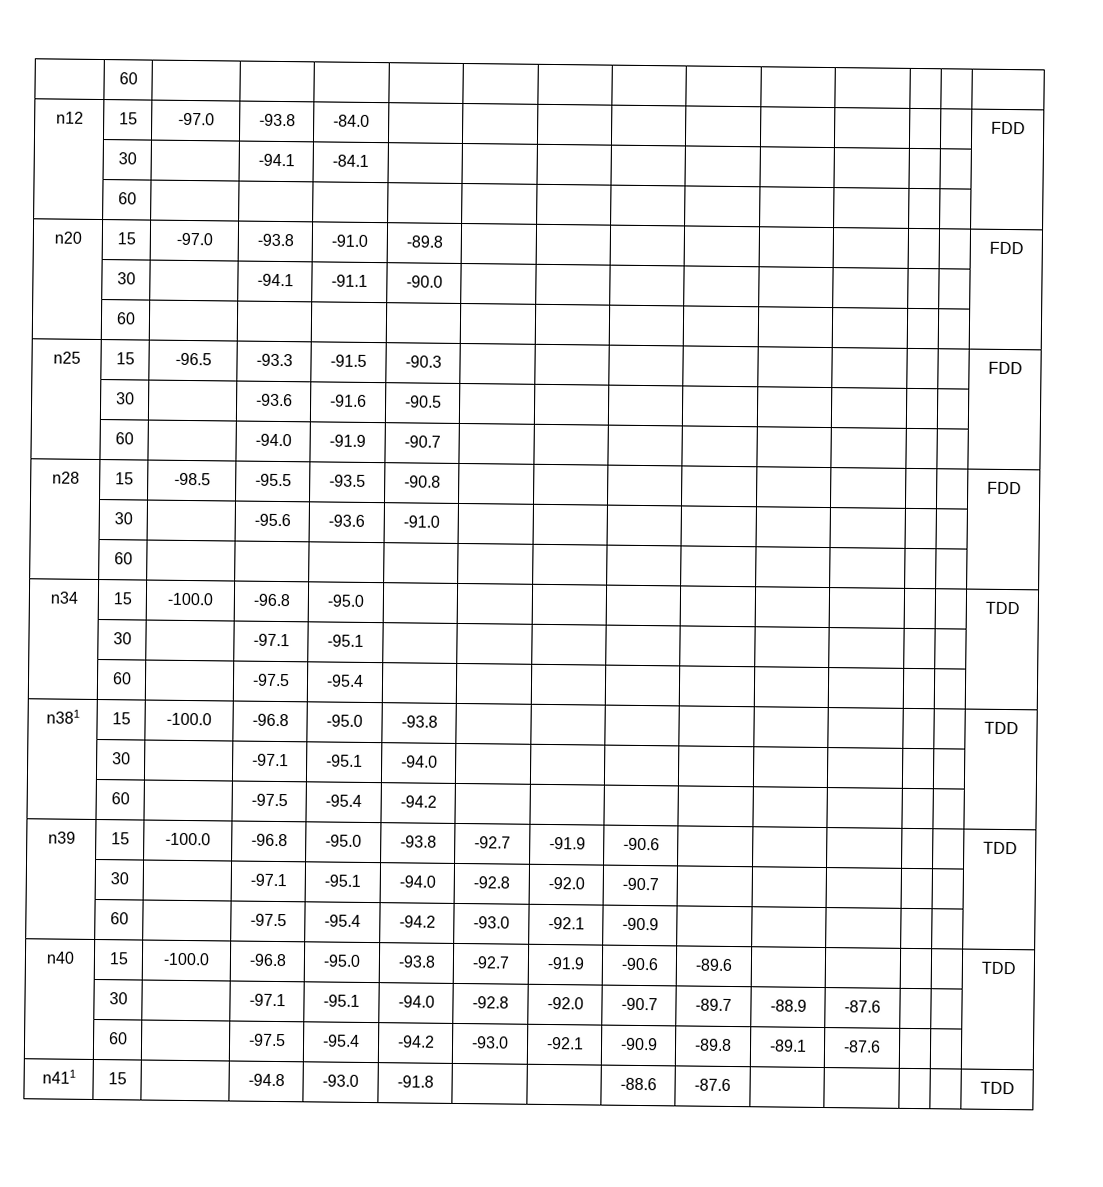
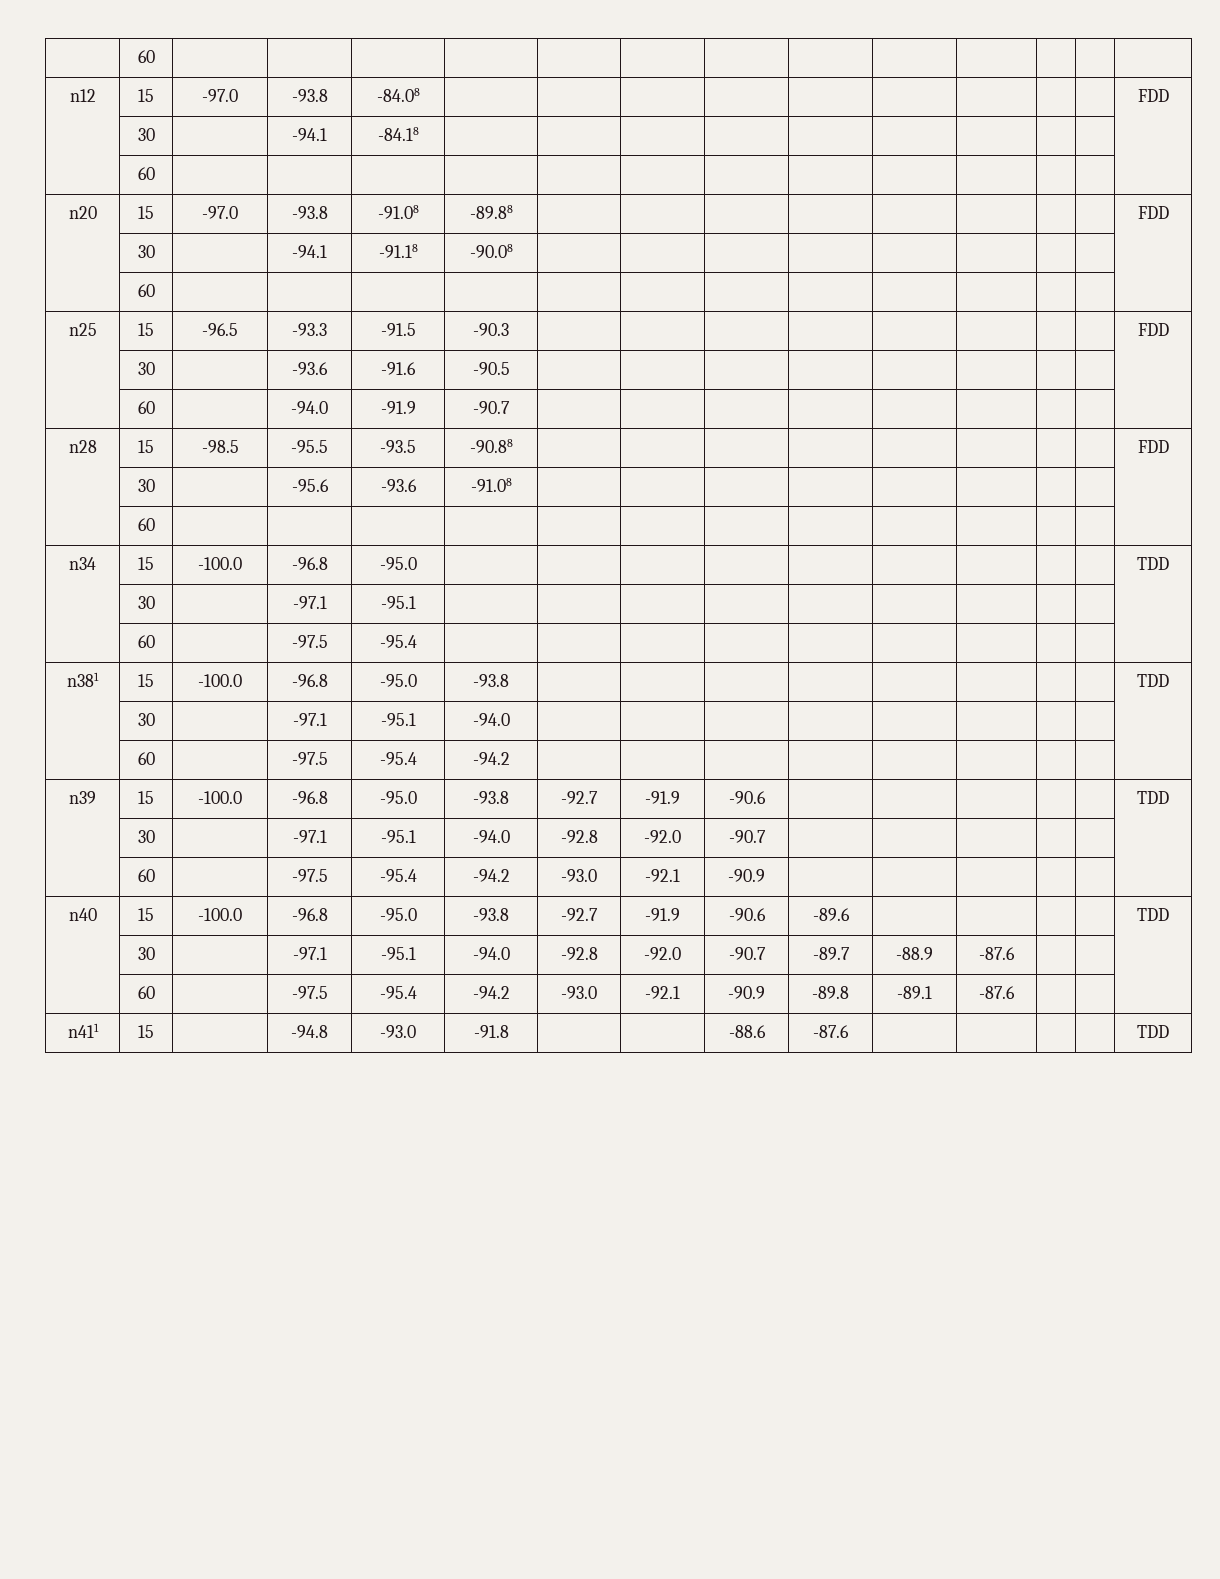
[333,114,370,127] [990,121,1026,135] [117,152,137,165] [257,153,295,167] [332,154,369,167] -84.0 | | | | | | | | | | FDD // | 30 | | -94.1 | -84.1 -> [376,88,420,102] [1137,89,1169,102] [137,128,155,141] [292,128,327,141] [377,127,419,141] -84.08 | | | | | | | | | | FDD // | 30 | | -94.1 | -84.18
[331,234,368,247] [405,235,443,248] [988,241,1024,255] [116,272,136,285] [256,273,294,287] [331,274,368,287] [405,275,443,288] -91.0 | -89.8 | | | | | | | | | FDD // | 30 | | -94.1 | -91.1 | -90.0 -> [377,205,419,219] [469,205,513,219] [1137,206,1169,219] [137,245,155,258] [292,245,327,258] [378,244,418,258] [469,244,513,258] -91.08 | -89.88 | | | | | | | | | FDD // | 30 | | -94.1 | -91.18 | -90.08
[403,475,441,488] -90.8 -> [469,439,513,453] -90.88
[402,515,440,528] -91.0 -> [470,478,512,492] -91.08

